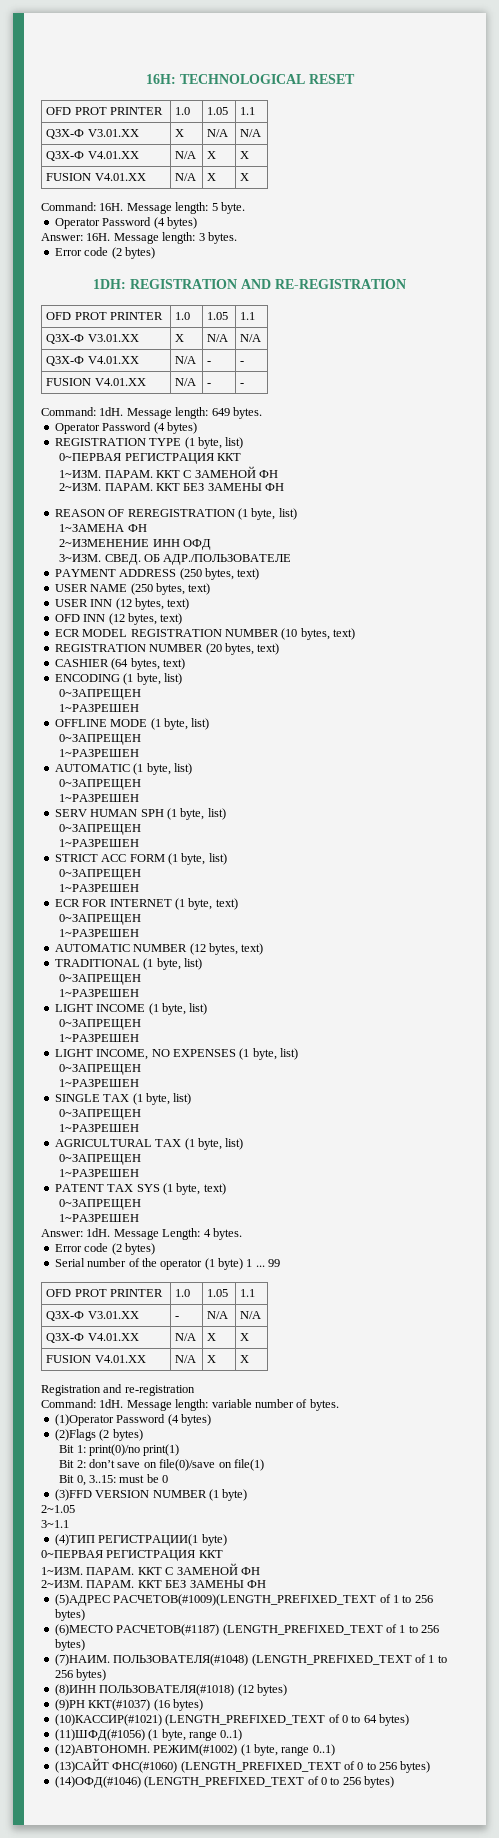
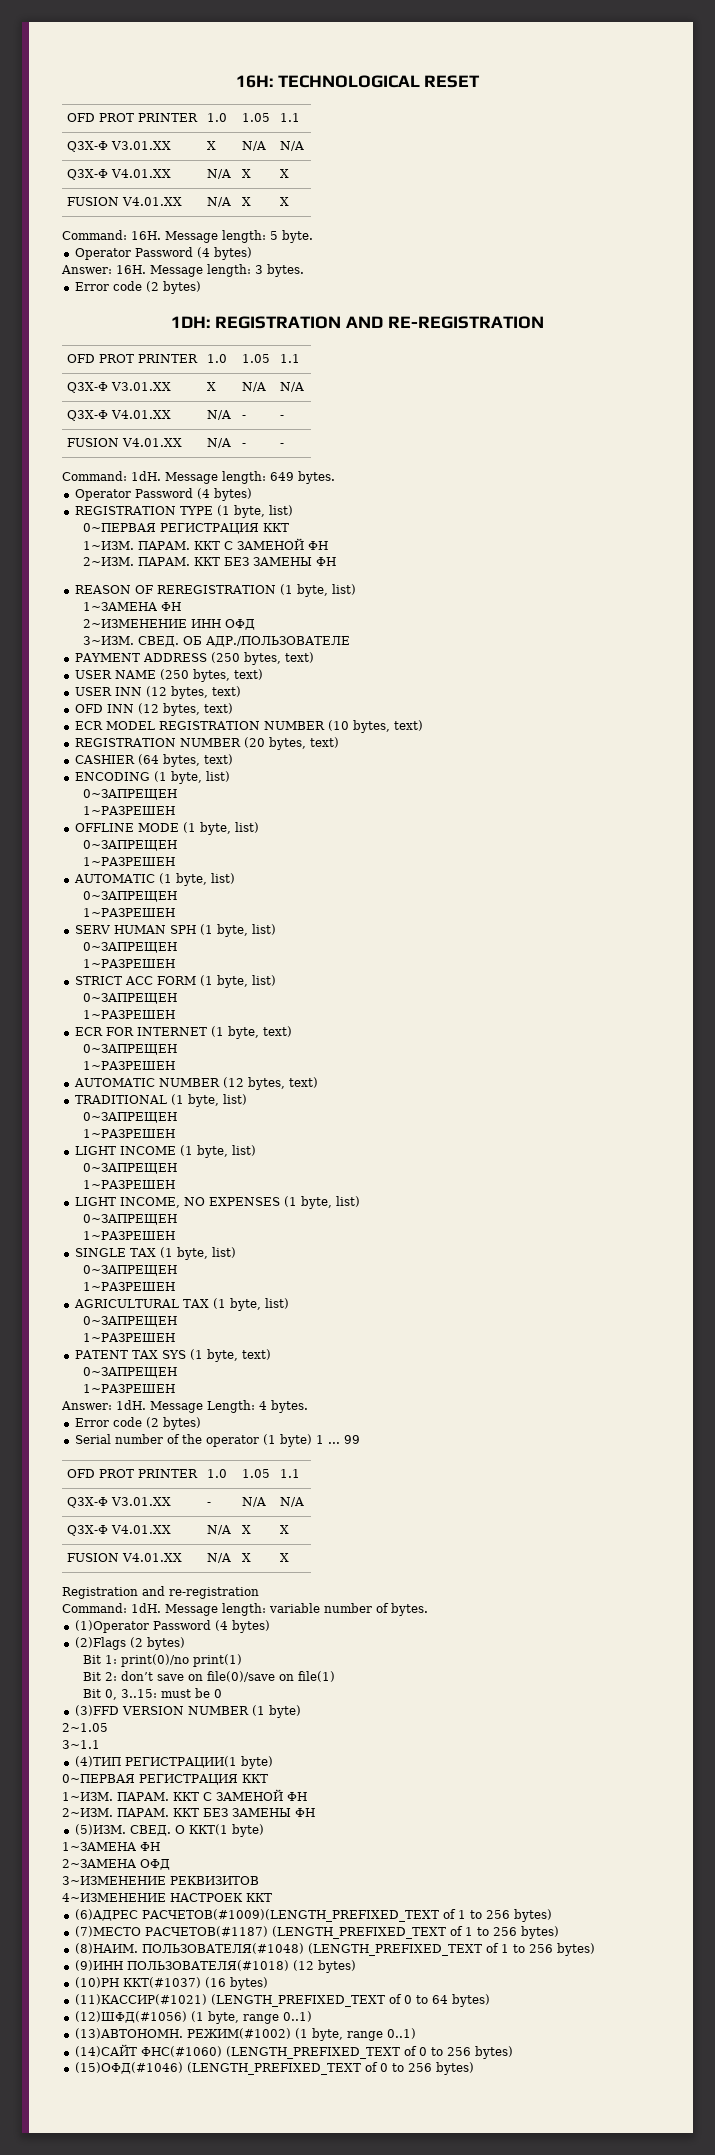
[54,1594,110,1606] (5)АДРЕС -> [74,1824,264,1837] [62,1842,160,1851] [62,1859,170,1870] [62,1876,259,1885] [62,1893,272,1902] [74,1909,138,1921] (5)ИЗМ. СВЕД. О ККТ(1 byte) // 1~ЗАМЕНА ФН // 2~ЗАМЕНА ОФД // 3~ИЗМЕНЕНИЕ РЕКВИЗИТОВ // 4~ИЗМЕНЕНИЕ НАСТРОЕК ККТ // (6)АДРЕС
[54,1624,113,1636] (6)МЕСТО -> [74,1926,141,1937] (7)МЕСТО
[54,1654,110,1666] (7)НАИМ. -> [74,1943,138,1954] (8)НАИМ.
[54,1684,96,1696] (8)ИНН -> [74,1960,123,1971] (9)ИНН
[54,1699,85,1711] (9)РН -> [74,1977,119,1988] (10)РН
[54,1714,162,1726] (10)КАССИР(#1021) -> [74,1994,207,2005] (11)КАССИР(#1021)
[54,1729,243,1741] [54,1744,150,1756] (11)ШФД(#1056) (1 byte, range 0..1) // (12)АВТОНОМН. -> [74,2011,312,2024] [74,2028,183,2039] (12)ШФД(#1056) (1 byte, range 0..1) // (13)АВТОНОМН.
[54,1758,109,1773] (13)САЙТ -> [74,2044,137,2057] (14)САЙТ
[54,1776,141,1788] (14)ОФД(#1046) -> [74,2062,183,2074] (15)ОФД(#1046)

